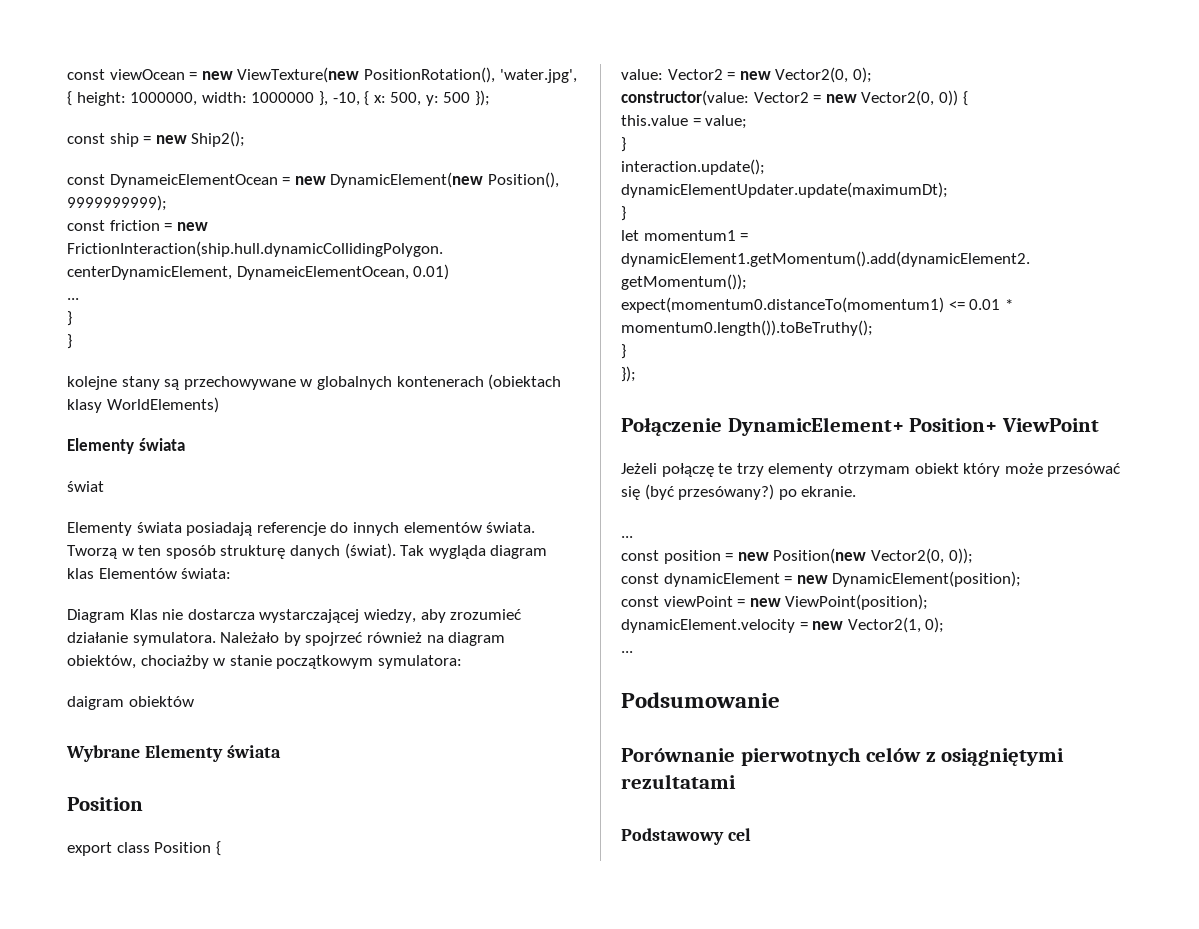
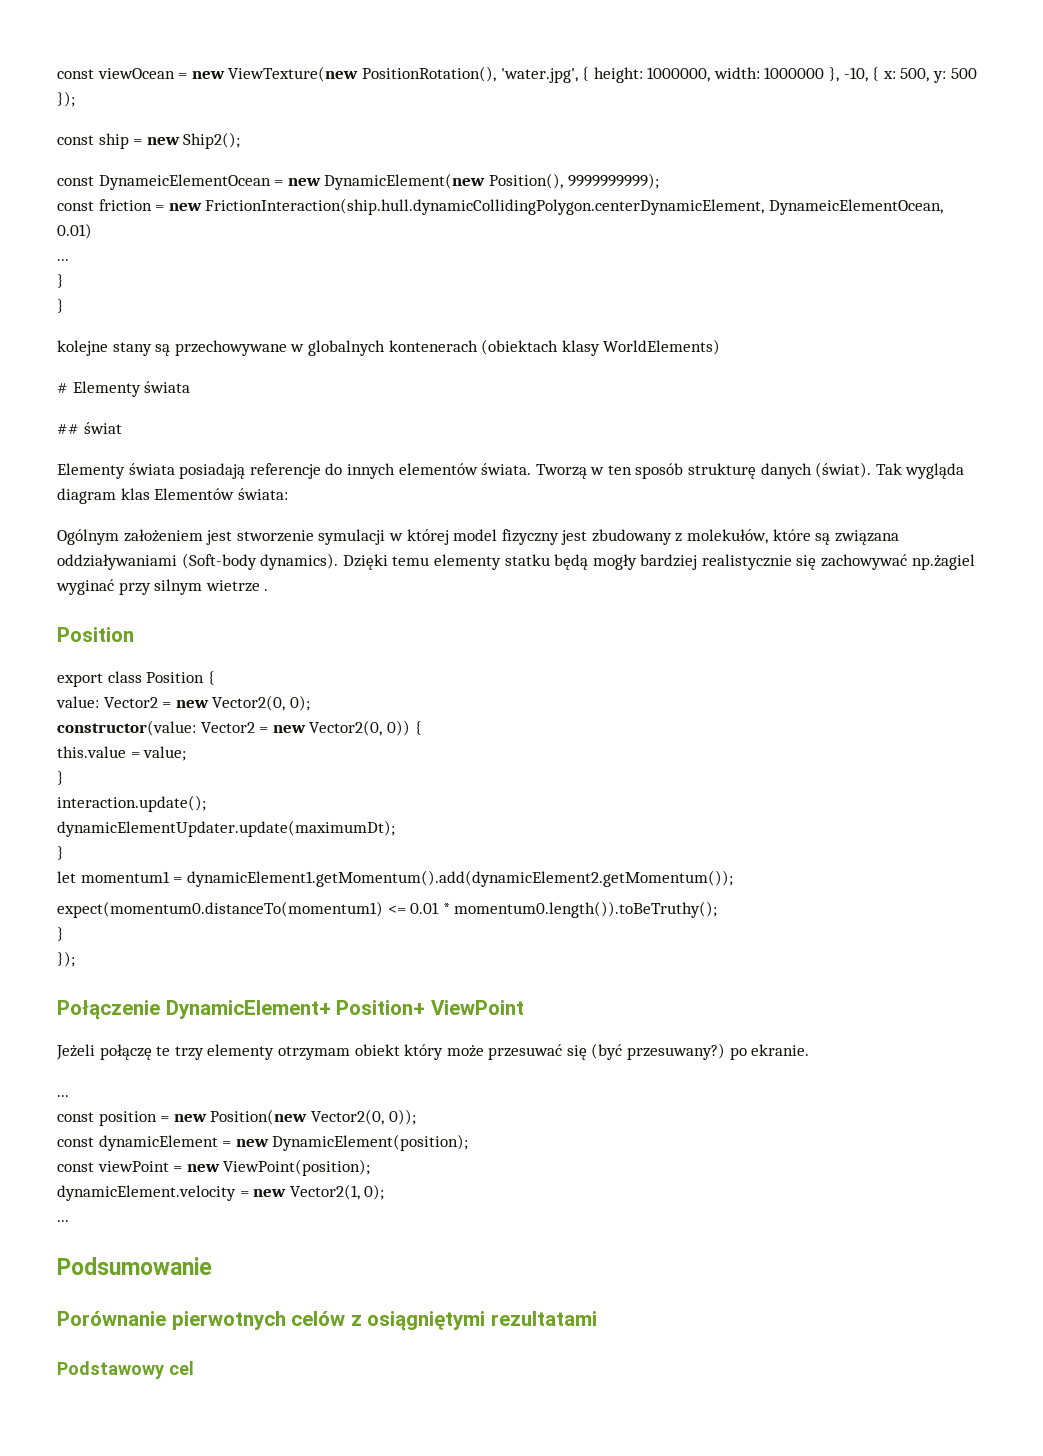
[67,438,185,454] Elementy świata // -> [57,381,191,397] [57,424,79,434] # Elementy świata // ##
[67,609,522,623] [67,632,506,646] [67,655,462,669] [67,696,194,710] [66,745,281,762] Diagram Klas nie dostarcza wystarczającej wiedzy, aby zrozumieć działanie symulatora. Należało by spojrzeć również na diagram obiektów, chociażby w stanie początkowym symulatora: // daigram obiektów // Wybrane Elementy świata -> [57,529,899,545] [57,553,975,570] [56,579,269,595] Ogólnym założeniem jest stworzenie symulacji w której model fizyczny jest zbudowany z molekułów, które są związana oddziaływaniami (Soft-body dynamics). Dzięki temu elementy statku będą mogły bardziej realistycznie się zachowywać np.żagiel wyginać przy silnym wietrze .
[1047,463,1121,477] przesówać -> [488,1044,563,1060] przesuwać
[678,484,775,500] przesówany?) -> [627,1043,726,1060] przesuwany?)

